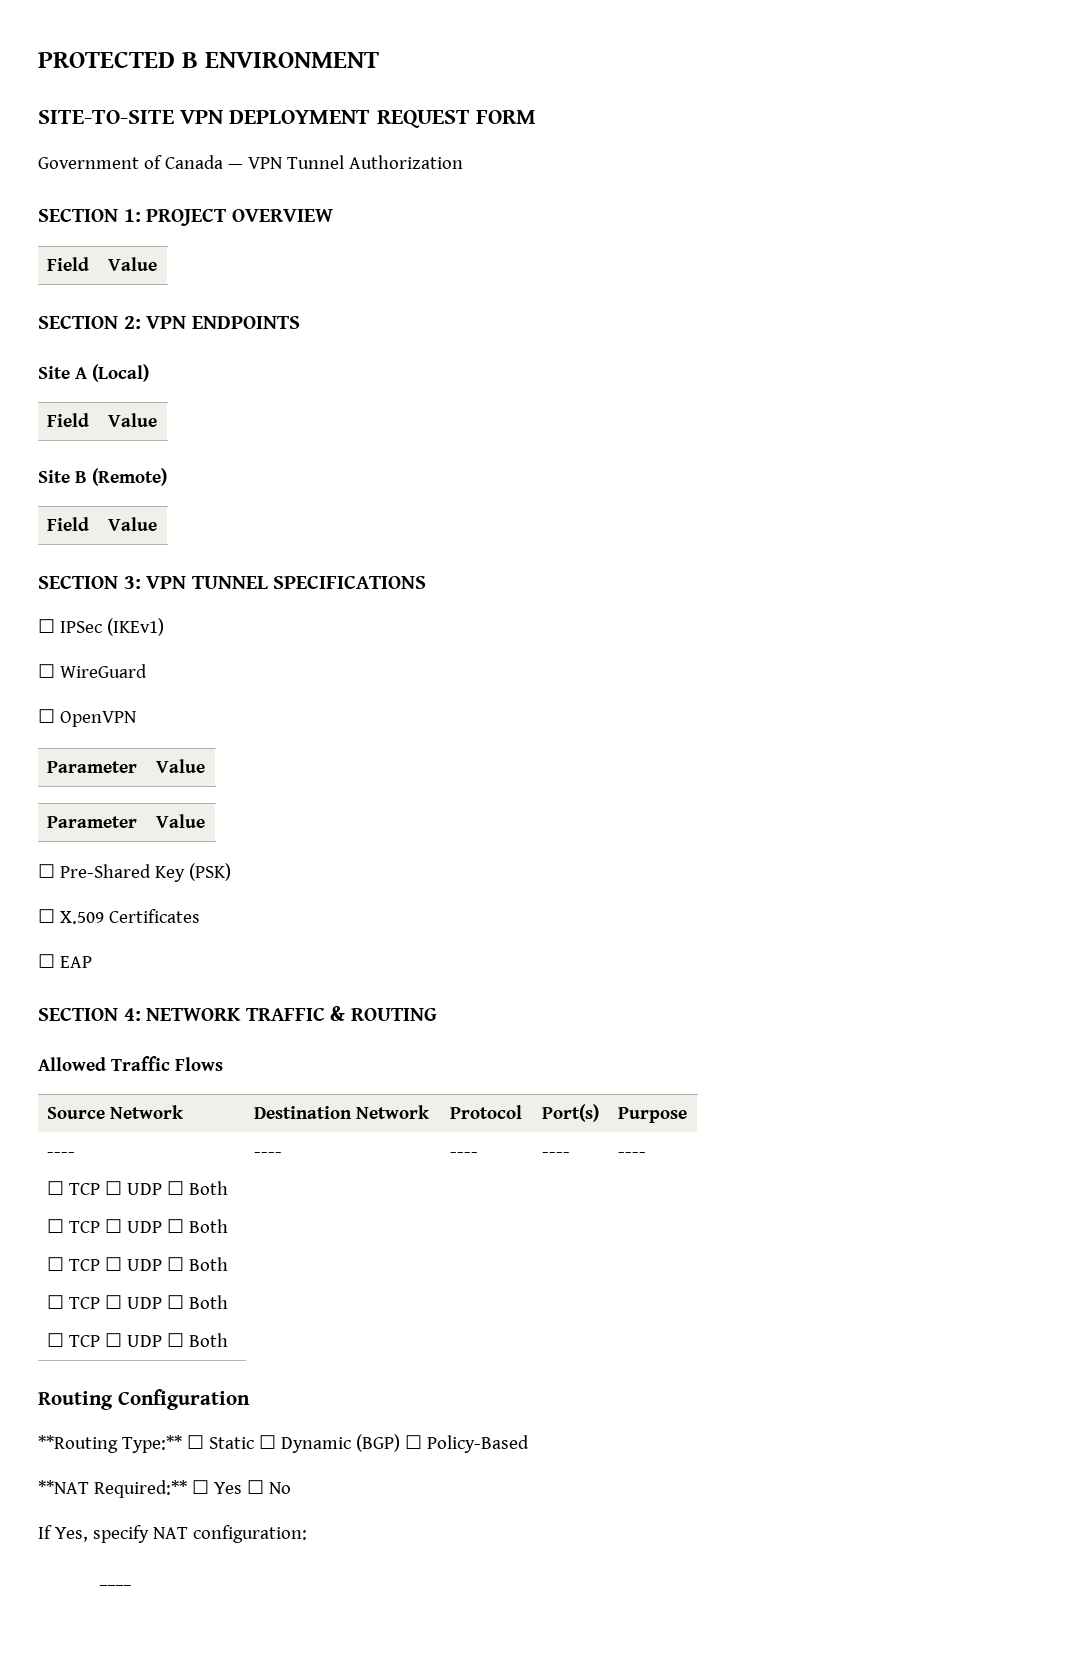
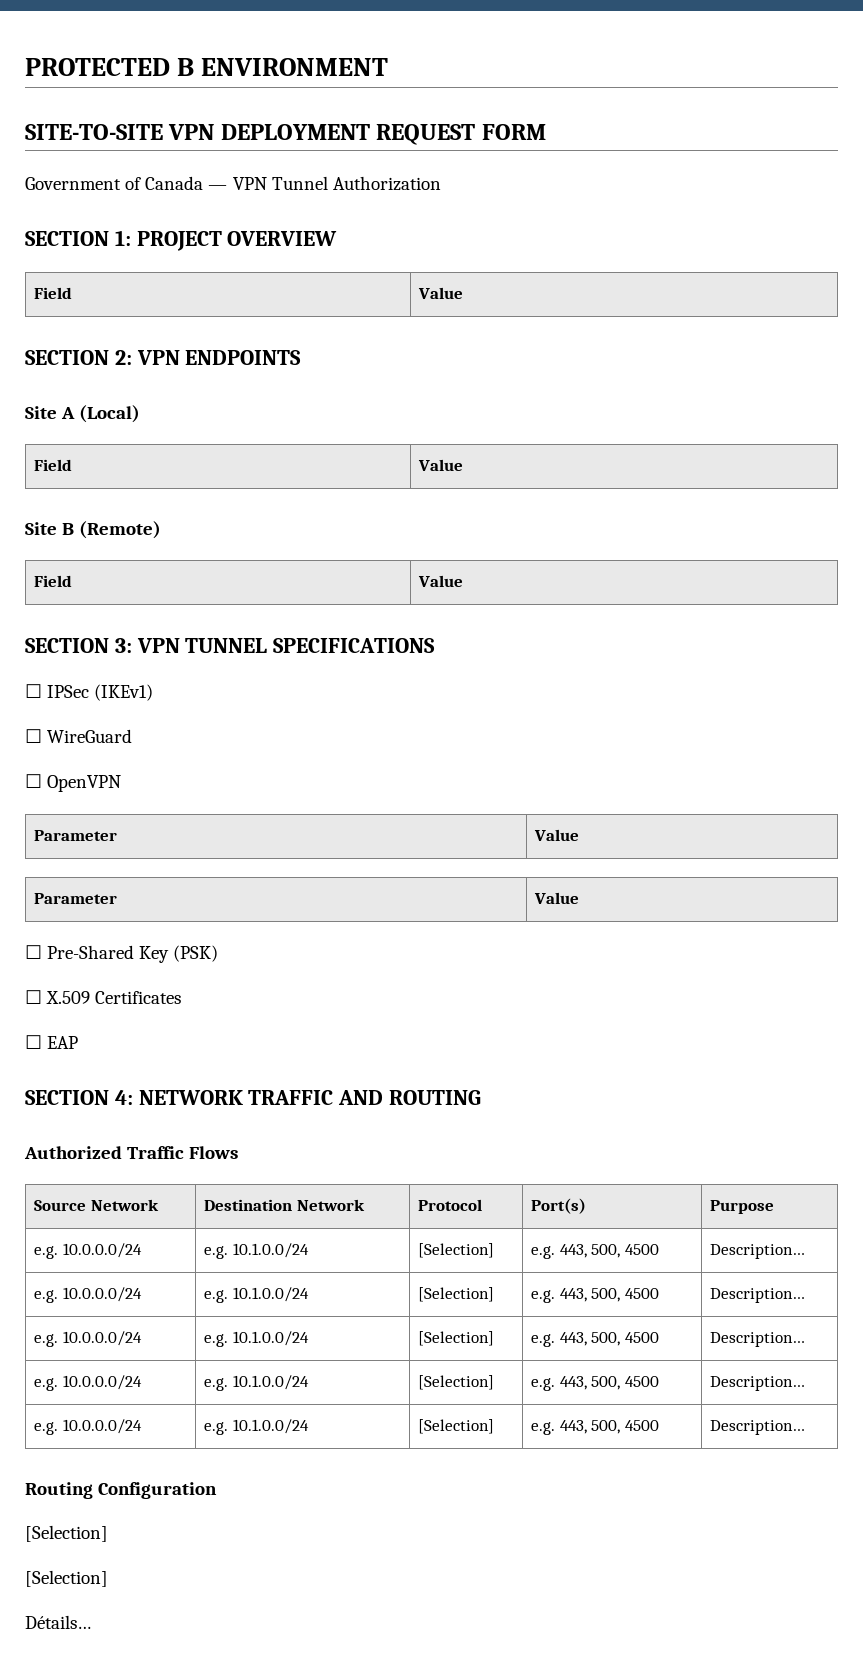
[330,1006,346,1021] & -> [338,1090,384,1105] AND
[38,1057,106,1071] Allowed -> [24,1146,122,1159] Authorized
[47,1152,76,1157] [254,1152,283,1157] [450,1152,479,1157] [542,1152,571,1157] [618,1152,647,1157] [47,1181,229,1195] [47,1219,229,1233] [47,1257,229,1271] [47,1295,229,1309] [47,1333,229,1347] [38,1389,250,1410] [38,1434,529,1453] [38,1480,291,1498] [38,1525,307,1543] [98,1584,132,1586] ---- | ---- | ---- | ---- | ---- // ☐ TCP ☐ UDP ☐ Both // ☐ TCP ☐ UDP ☐ Both // ☐ TCP ☐ UDP ☐ Both // ☐ TCP ☐ UDP ☐ Both // ☐ TCP ☐ UDP ☐ Both // Routing Configuration // **Routing Type:** ☐ Static ☐ Dynamic (BGP) ☐ Policy-Based // **NAT Required:** ☐ Yes ☐ No // If Yes, specify NAT configuration: // ____ -> [34,1243,142,1259] [204,1243,309,1259] [418,1243,495,1258] [531,1244,659,1259] [710,1244,806,1259] [34,1287,142,1303] [204,1287,309,1303] [418,1287,495,1302] [531,1288,659,1303] [710,1288,806,1303] [34,1331,142,1347] [204,1331,309,1347] [418,1331,495,1346] [531,1332,659,1347] [710,1332,806,1347] [34,1375,142,1391] [204,1375,309,1391] [418,1375,495,1390] [531,1376,659,1391] [710,1376,806,1391] [34,1419,142,1435] [204,1419,309,1435] [418,1419,495,1434] [531,1420,659,1435] [710,1420,806,1435] [25,1482,218,1499] [25,1525,108,1542] [25,1570,108,1587] [25,1615,91,1629] e.g. 10.0.0.0/24 | e.g. 10.1.0.0/24 | [Selection] | e.g. 443, 500, 4500 | Description… // e.g. 10.0.0.0/24 | e.g. 10.1.0.0/24 | [Selection] | e.g. 443, 500, 4500 | Description… // e.g. 10.0.0.0/24 | e.g. 10.1.0.0/24 | [Selection] | e.g. 443, 500, 4500 | Description… // e.g. 10.0.0.0/24 | e.g. 10.1.0.0/24 | [Selection] | e.g. 443, 500, 4500 | Description… // e.g. 10.0.0.0/24 | e.g. 10.1.0.0/24 | [Selection] | e.g. 443, 500, 4500 | Description… // Routing Configuration // [Selection] // [Selection] // Détails…

